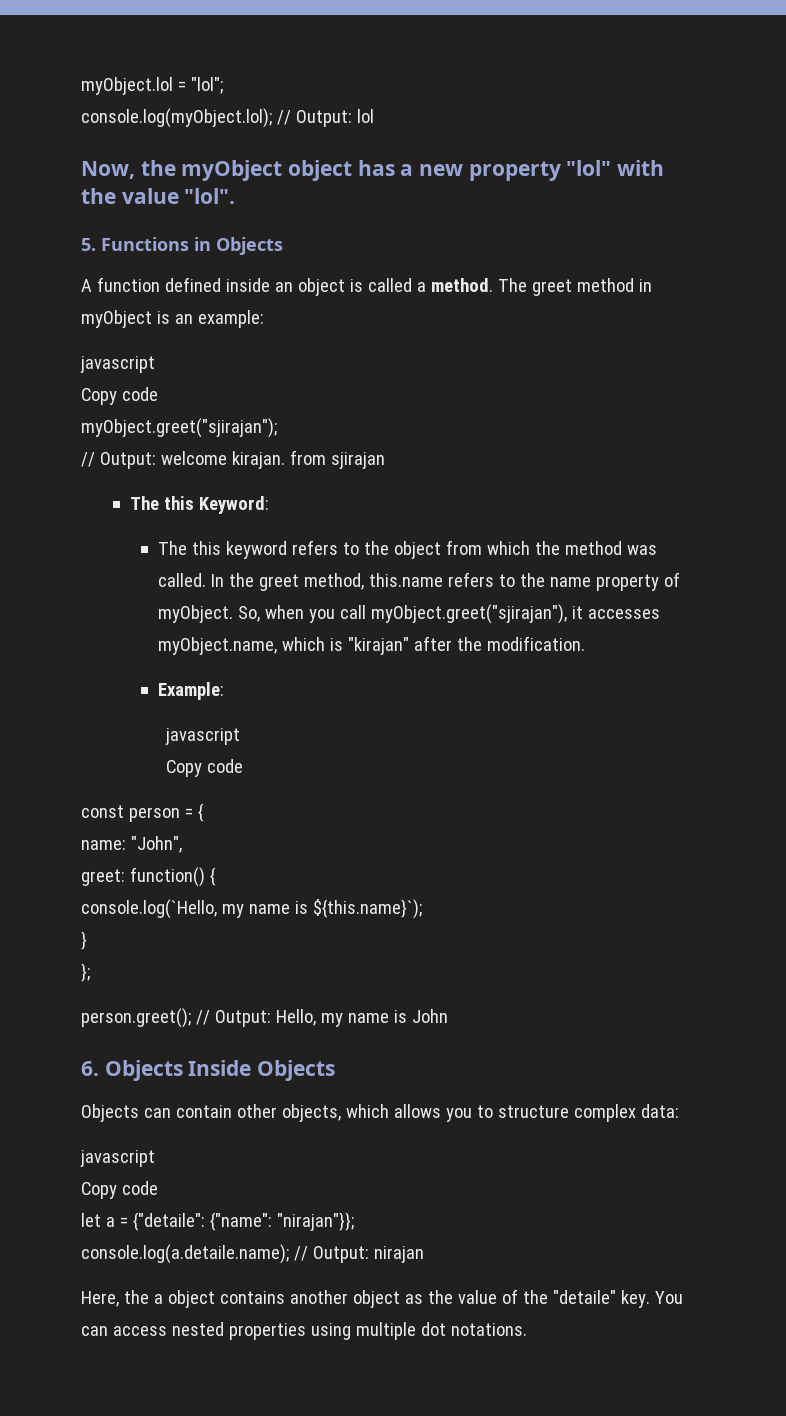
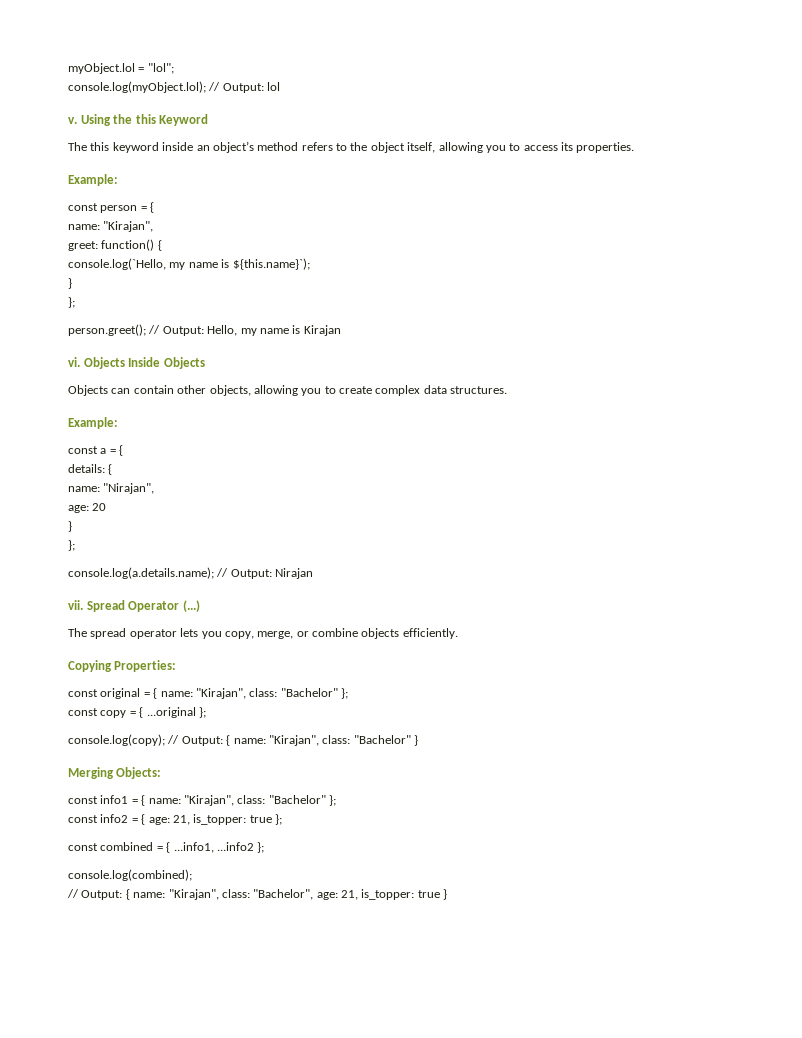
[81,160,665,181] [81,188,236,204] [81,237,283,255] [81,277,652,296] [81,310,264,328] [80,356,155,373] [81,387,158,405] [81,418,277,438] [81,450,385,469] [129,496,269,514] [157,540,657,559] [157,572,680,591] [157,604,660,624] [157,636,585,655] [157,682,224,700] [164,728,240,745] [165,759,243,777] Now, the myObject object has a new property "lol" with the value "lol". // 5. Functions in Objects // A function defined inside an object is called a method. The greet method in myObject is an example: // javascript // Copy code // myObject.greet("sjirajan"); // // Output: welcome kirajan. from sjirajan // The this Keyword: // The this keyword refers to the object from which the method was called. In the greet method, this.name refers to the name property of myObject. So, when you call myObject.greet("sjirajan"), it accesses myObject.name, which is "kirajan" after the modification. // Example: // javascript // Copy code -> [68,114,209,126] [68,141,635,153] [68,174,118,186] v. Using the this Keyword // The this keyword inside an object’s method refers to the object itself, allowing you to access its properties. // Example:
[130,836,182,853] "John", -> [103,221,154,232] "Kirajan",
[411,1009,448,1023] [81,1061,99,1076] John // 6. -> [303,325,341,336] [68,357,80,367] Kirajan // vi.
[345,1104,679,1122] [80,1150,155,1167] [81,1181,158,1199] [81,1212,354,1231] [81,1244,424,1264] [81,1289,683,1308] [81,1322,527,1340] which allows you to structure complex data: // javascript // Copy code // let a = {"detaile": {"name": "nirajan"}}; // console.log(a.detaile.name); // Output: nirajan // Here, the a object contains another object as the value of the "detaile" key. You can access nested properties using multiple dot notations. -> [253,385,508,396] [68,417,118,429] [68,445,124,456] [68,464,113,475] [68,483,155,494] [68,503,107,513] [68,521,72,532] [68,540,75,551] [68,567,314,579] [68,600,200,612] [68,628,458,639] [68,660,177,672] [68,688,348,699] [68,707,206,718] [68,734,418,746] [68,767,162,779] [68,795,336,806] [68,814,282,825] [68,842,265,853] [68,869,192,881] [67,889,448,900] allowing you to create complex data structures. // Example: // const a = { // details: { // name: "Nirajan", // age: 20 // } // }; // console.log(a.details.name); // Output: Nirajan // vii. Spread Operator (...) // The spread operator lets you copy, merge, or combine objects efficiently. // Copying Properties: // const original = { name: "Kirajan", class: "Bachelor" }; // const copy = { ...original }; // console.log(copy); // Output: { name: "Kirajan", class: "Bachelor" } // Merging Objects: // const info1 = { name: "Kirajan", class: "Bachelor" }; // const info2 = { age: 21, is_topper: true }; // const combined = { ...info1, ...info2 }; // console.log(combined); // // Output: { name: "Kirajan", class: "Bachelor", age: 21, is_topper: true }

